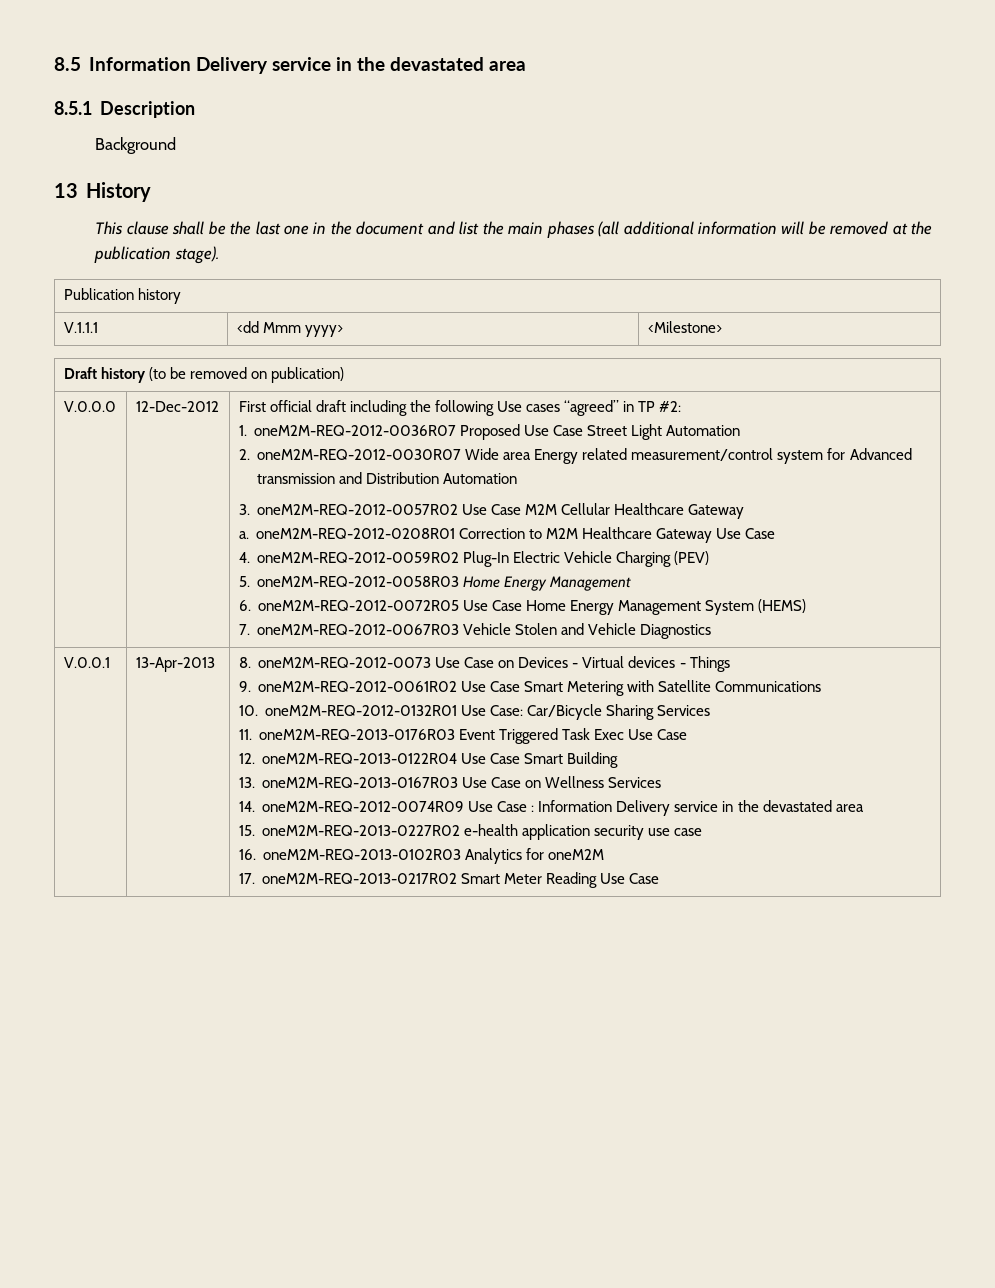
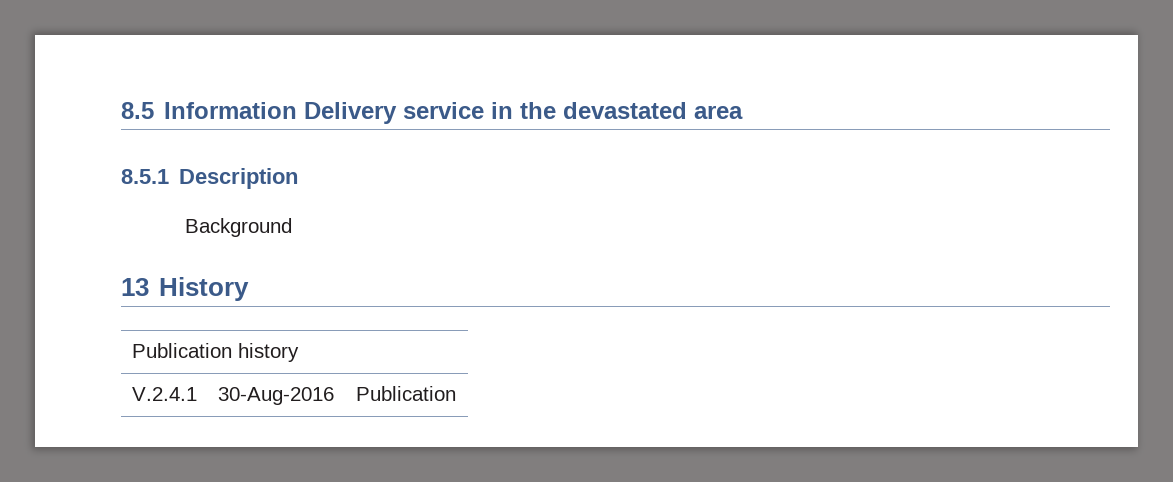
[95,221,933,238] [94,246,219,264] [63,288,181,304] [63,322,98,333] [236,321,343,337] [647,321,722,333] [63,367,344,383] [63,401,116,412] [135,401,219,412] [238,400,682,416] [238,424,741,440] [238,448,912,464] [257,472,518,484] [238,503,745,519] [238,527,776,543] [238,551,710,567] [238,576,632,591] [238,599,807,615] [238,623,712,639] [63,657,110,668] [135,657,215,672] [238,656,730,672] [238,680,822,696] [238,704,711,720] [238,728,688,744] [238,752,619,768] [238,776,662,788] [238,800,864,816] [238,824,703,840] [238,848,605,864] [238,872,660,888] // This clause shall be the last one in the document and list the main phases (all additional information will be removed at the publication stage). // Publication history // V.1.1.1 | <dd Mmm yyyy> | <Milestone> // Draft history (to be removed on publication) // V.0.0.0 | 12-Dec-2012 | First official draft including the following Use cases “agreed” in TP #2: // 1. oneM2M-REQ-2012-0036R07 Proposed Use Case Street Light Automation // 2. oneM2M-REQ-2012-0030R07 Wide area Energy related measurement/control system for Advanced transmission and Distribution Automation // 3. oneM2M-REQ-2012-0057R02 Use Case M2M Cellular Healthcare Gateway // a. oneM2M-REQ-2012-0208R01 Correction to M2M Healthcare Gateway Use Case // 4. oneM2M-REQ-2012-0059R02 Plug-In Electric Vehicle Charging (PEV) // 5. oneM2M-REQ-2012-0058R03 Home Energy Management // 6. oneM2M-REQ-2012-0072R05 Use Case Home Energy Management System (HEMS) // 7. oneM2M-REQ-2012-0067R03 Vehicle Stolen and Vehicle Diagnostics // V.0.0.1 | 13-Apr-2013 | 8. oneM2M-REQ-2012-0073 Use Case on Devices - Virtual devices - Things // 9. oneM2M-REQ-2012-0061R02 Use Case Smart Metering with Satellite Communications // 10. oneM2M-REQ-2012-0132R01 Use Case: Car/Bicycle Sharing Services // 11. oneM2M-REQ-2013-0176R03 Event Triggered Task Exec Use Case // 12. oneM2M-REQ-2013-0122R04 Use Case Smart Building // 13. oneM2M-REQ-2013-0167R03 Use Case on Wellness Services // 14. oneM2M-REQ-2012-0074R09 Use Case : Information Delivery service in the devastated area // 15. oneM2M-REQ-2013-0227R02 e-health application security use case // 16. oneM2M-REQ-2013-0102R03 Analytics for oneM2M // 17. oneM2M-REQ-2013-0217R02 Smart Meter Reading Use Case -> [131,343,299,362] [131,387,197,401] [217,387,334,405] [355,386,456,401] // Publication history // V.2.4.1 | 30-Aug-2016 | Publication

